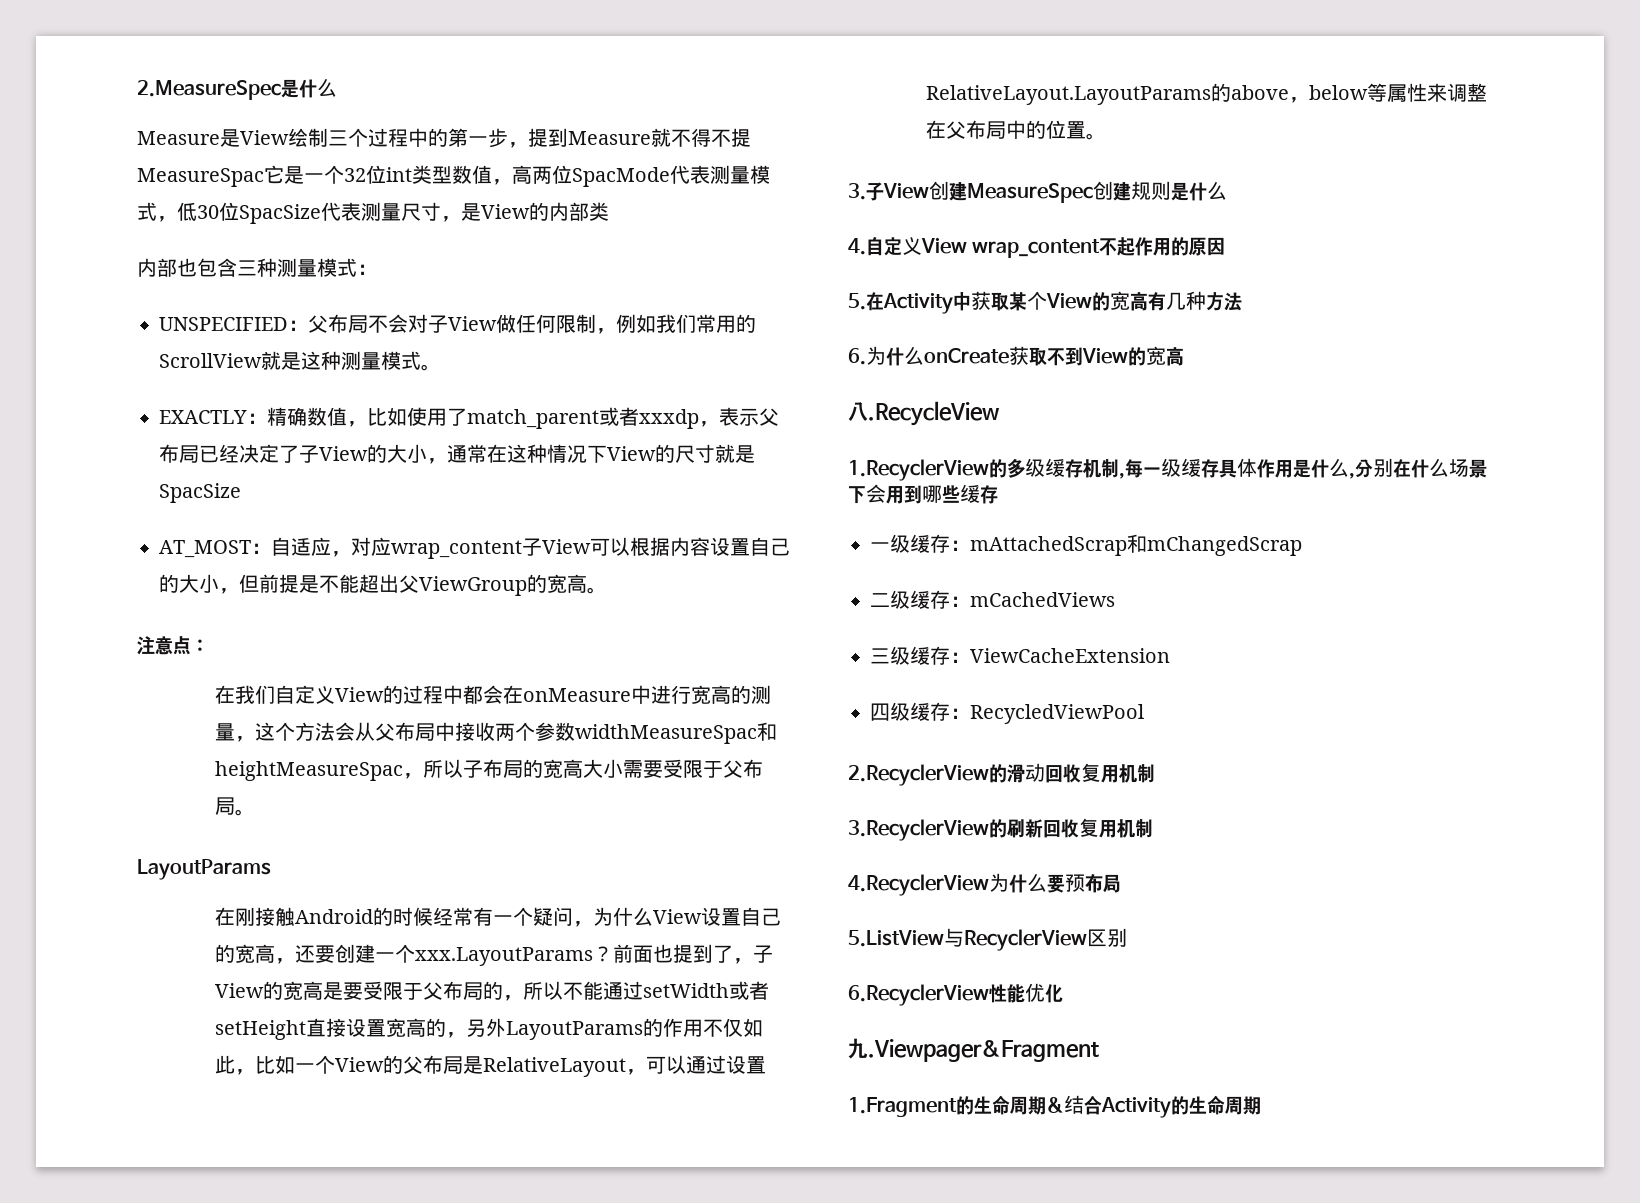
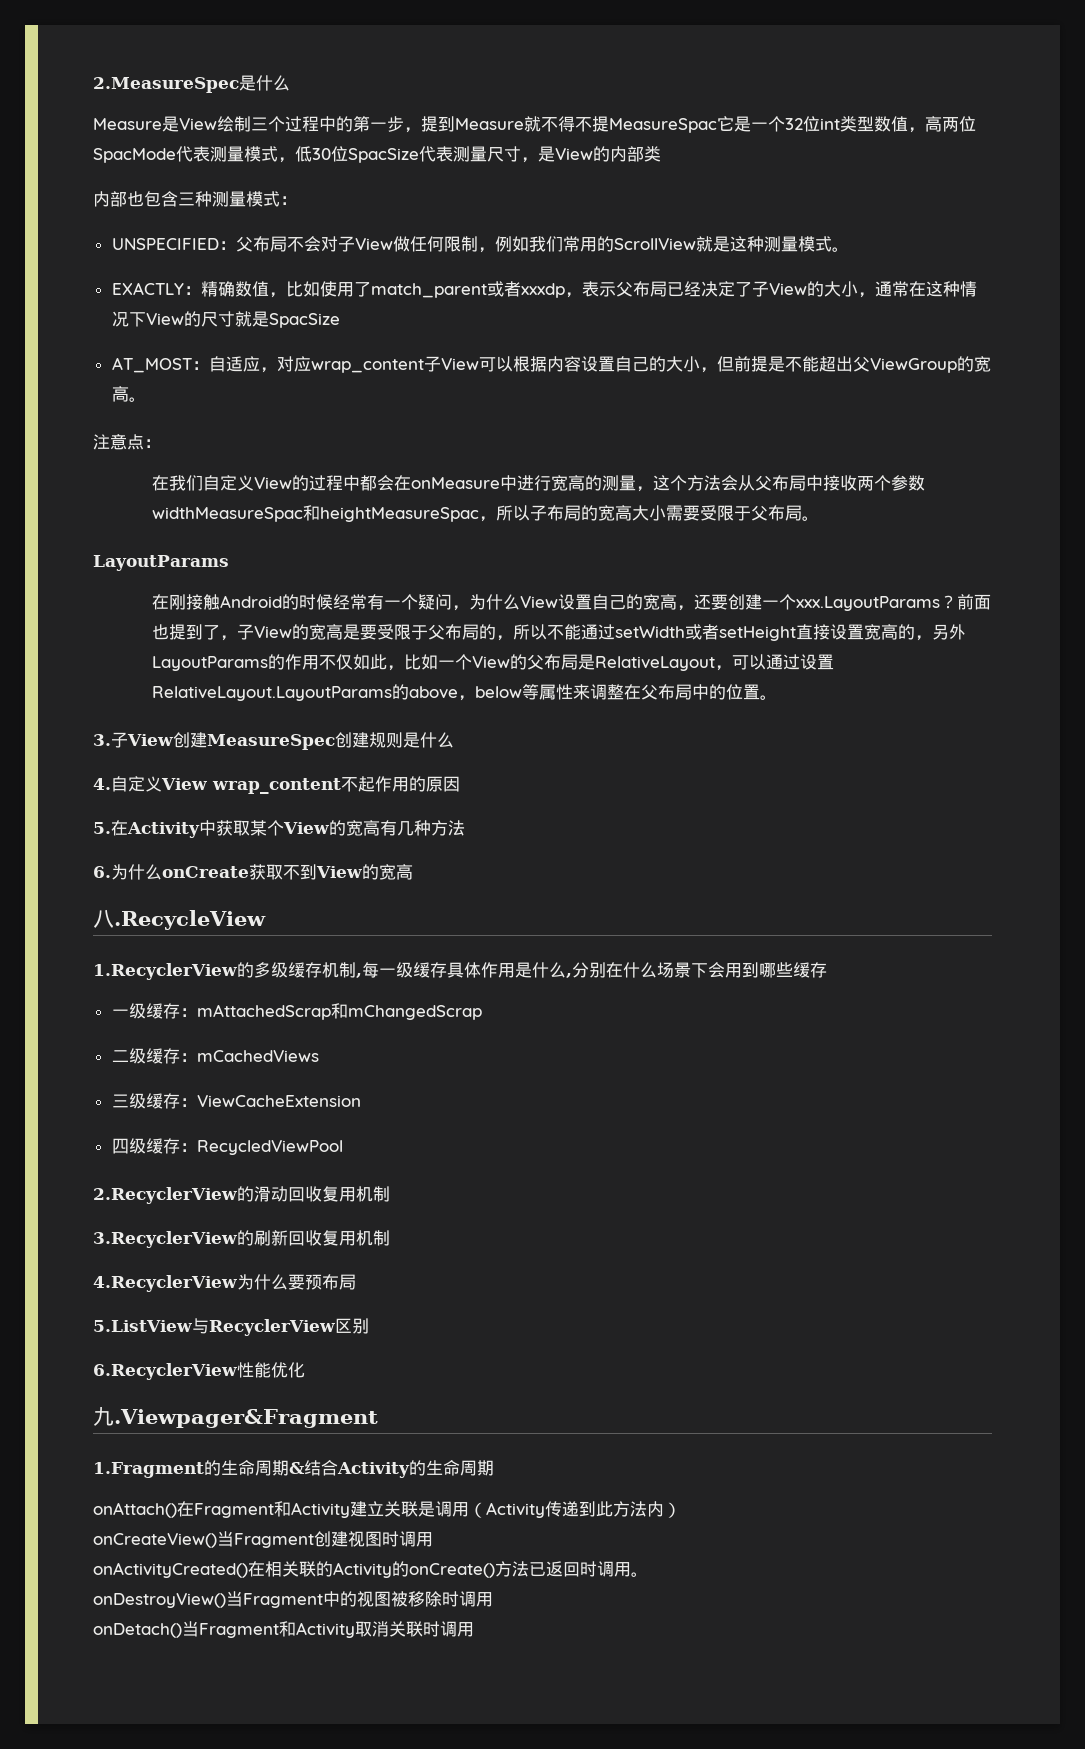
(1261, 1105) none -> [93,1501,681,1518] [93,1531,433,1548] [93,1561,648,1578] [93,1591,493,1608] [93,1621,474,1638] // onAttach()在Fragment和Activity建立关联是调用（Activity传递到此方法内） // onCreateView()当Fragment创建视图时调用 // onActivityCreated()在相关联的Activity的onCreate()方法已返回时调用。 // onDestroyView()当Fragment中的视图被移除时调用 // onDetach()当Fragment和Activity取消关联时调用

